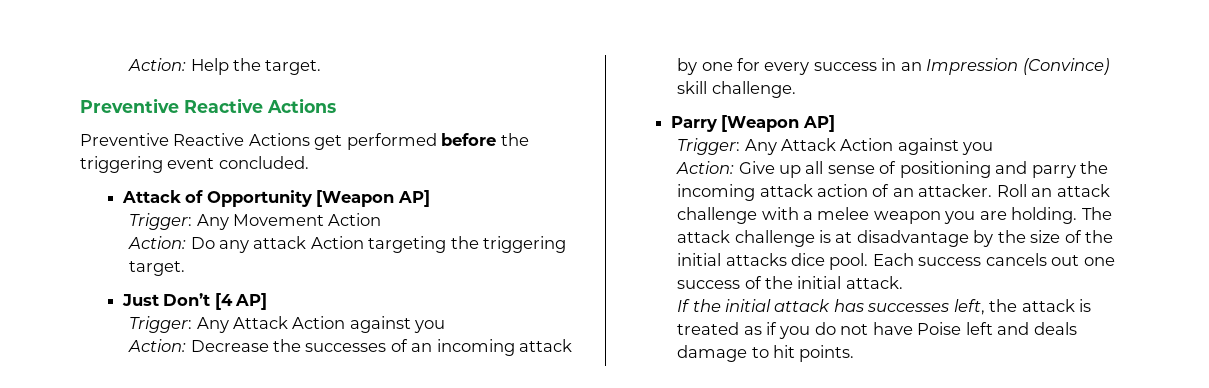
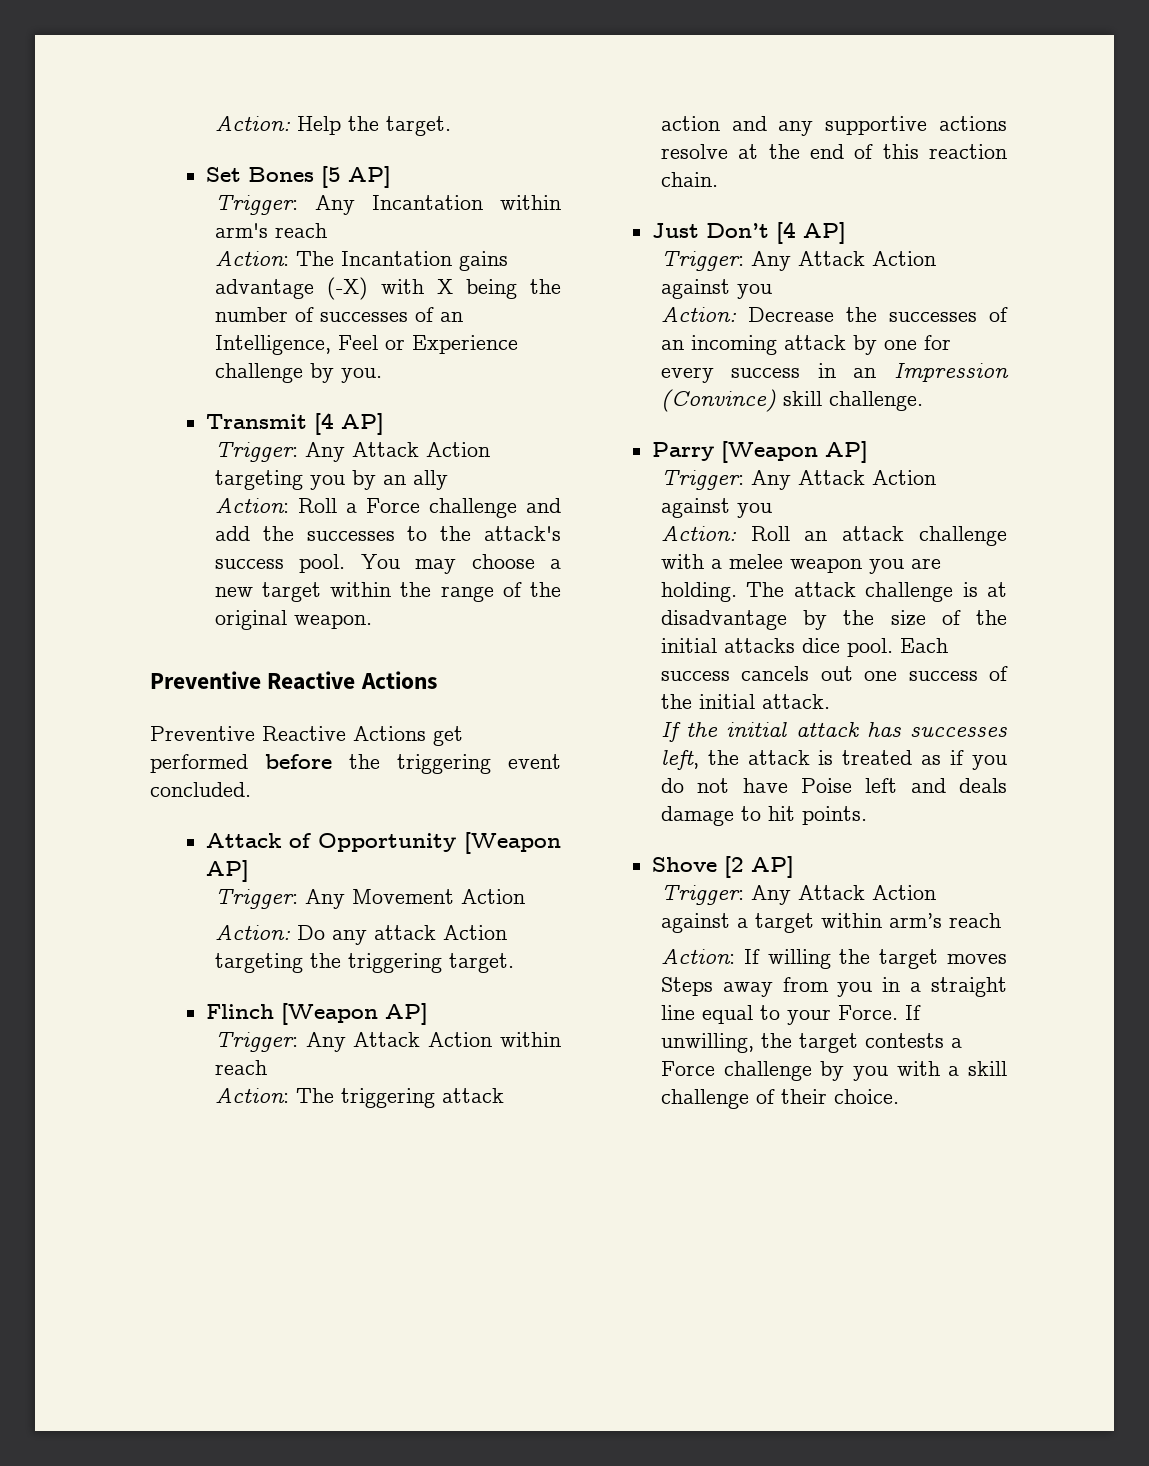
(322, 67) none -> [206,166,392,188] [214,195,561,215] [214,223,327,238] [214,251,508,271] [214,277,561,300] [214,307,463,322] [214,335,518,355] [214,363,382,383] [206,413,385,435] [214,442,490,462] [214,470,448,490] [214,498,561,518] [214,526,561,541] [214,554,561,574] [214,582,561,602] [214,610,372,630] // Set Bones [5 AP] // Trigger: Any Incantation within arm's reach // Action: The Incantation gains advantage (-X) with X being the number of successes of an Intelligence, Feel or Experience challenge by you. // Transmit [4 AP] // Trigger: Any Attack Action targeting you by an ally // Action: Roll a Force challenge and add the successes to the attack's success pool. You may choose a new target within the range of the original weapon.
(186, 268) none -> [206,1003,429,1025] [214,1032,561,1052] [214,1060,267,1075] [214,1088,504,1108] [660,116,1007,136] [660,144,1007,159] [660,172,718,187] // Flinch [Weapon AP] // Trigger: Any Attack Action within reach // Action: The triggering attack action and any supportive actions resolve at the end of this reaction chain.
[738,161,1109,178] [677,184,993,201] Give up all sense of positioning and parry the incoming attack action of an attacker. -> (737, 533) none
(855, 353) none -> [652,856,795,878] [660,885,936,905] [660,913,1001,933] [660,949,1007,969] [660,977,1007,997] [660,1005,921,1025] [660,1033,962,1053] [660,1061,1007,1081] [660,1089,899,1109] // Shove [2 AP] // Trigger: Any Attack Action against a target within arm’s reach // Action: If willing the target moves Steps away from you in a straight line equal to your Force. If unwilling, the target contests a Force challenge by you with a skill challenge of their choice.

